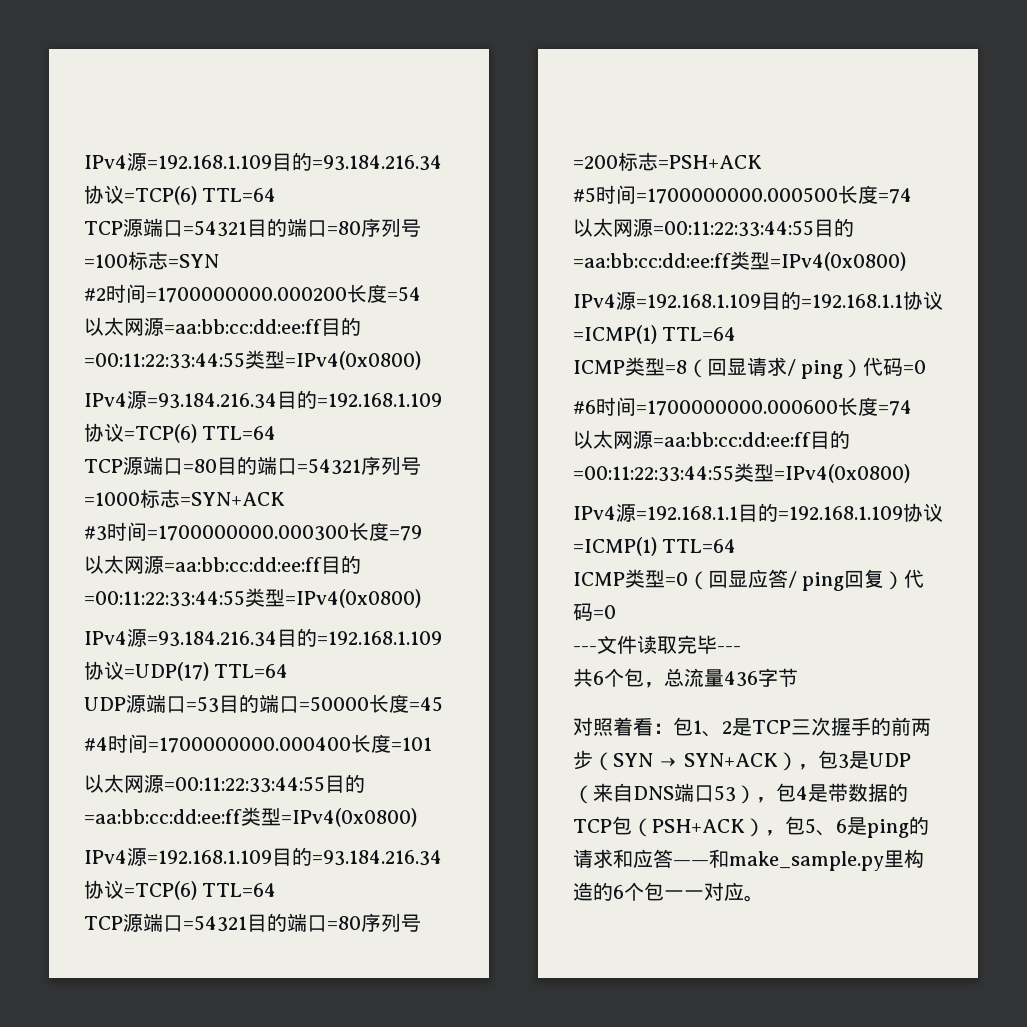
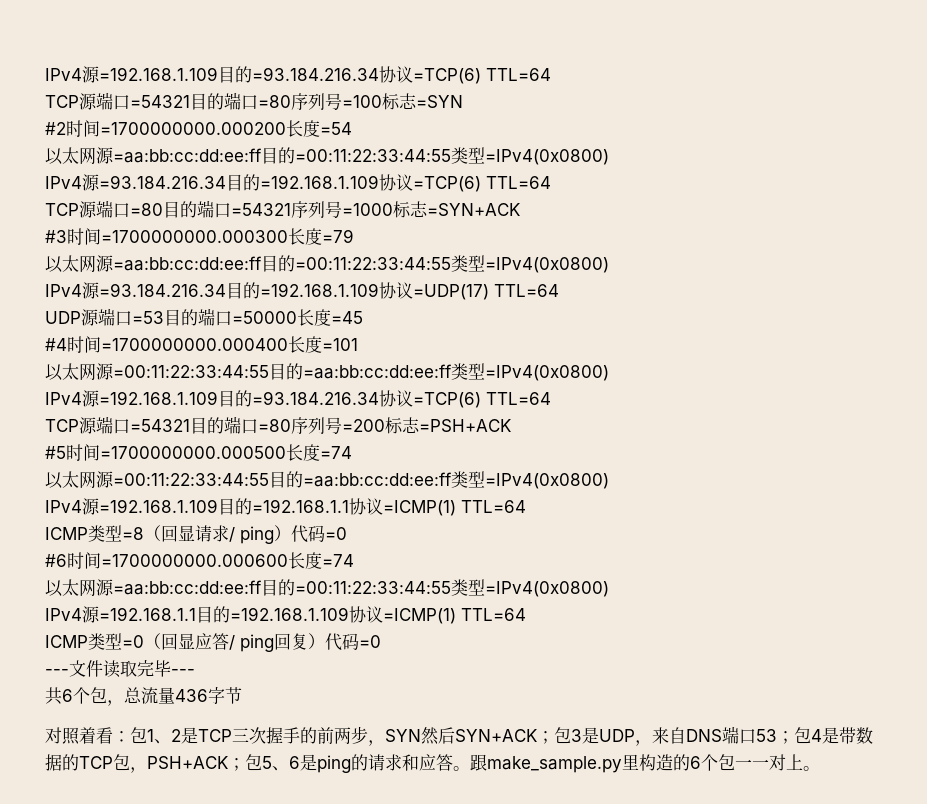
[593,752,818,771] （SYN → SYN+ACK）， -> [368,727,554,746] ，SYN然后SYN+ACK；
[573,785,593,804] （ -> [635,740,652,746] ，
[736,785,776,804] ）， -> [777,731,794,744] ；
[632,818,785,837] （PSH+ACK）， -> [130,756,245,773] ，PSH+ACK；
[673,849,729,868] ——和 -> [453,754,487,771] 。跟
[724,882,744,901] 应 -> [786,754,803,770] 上

